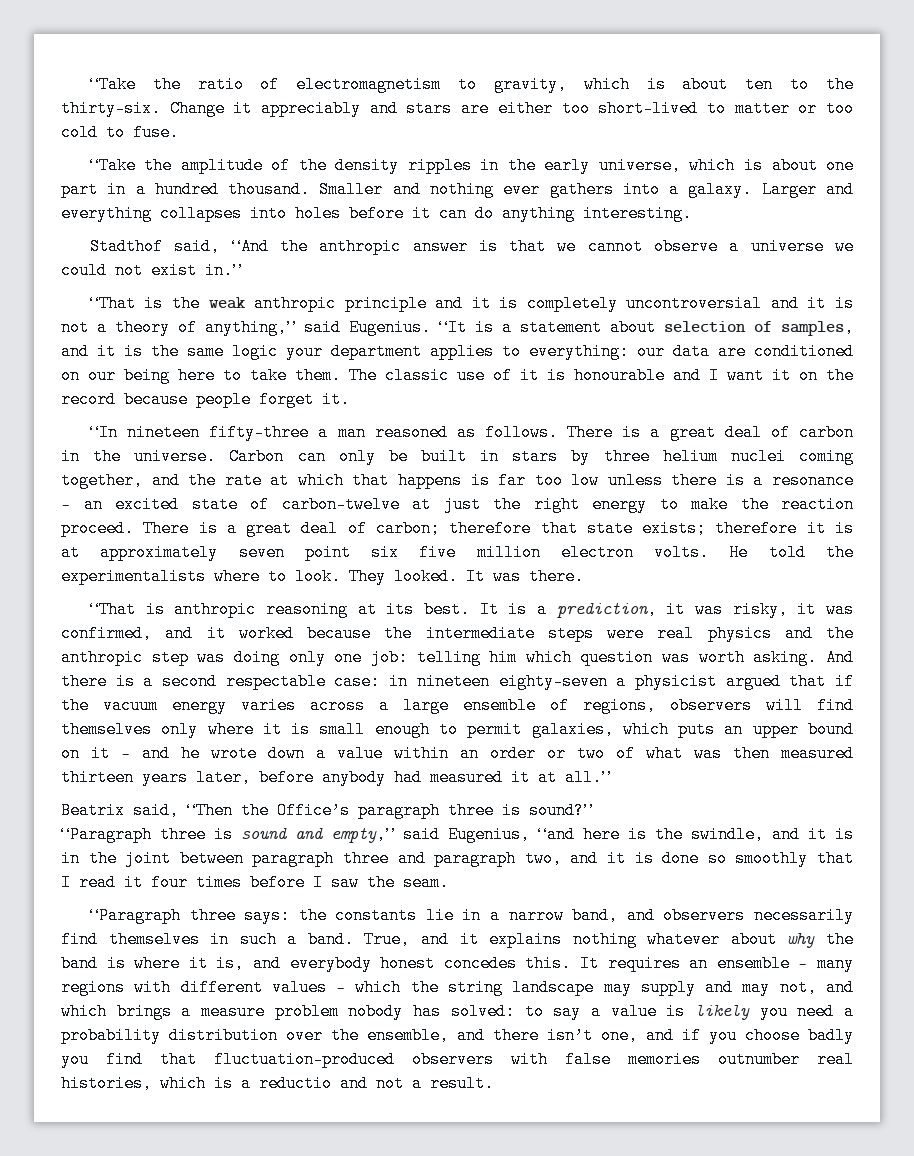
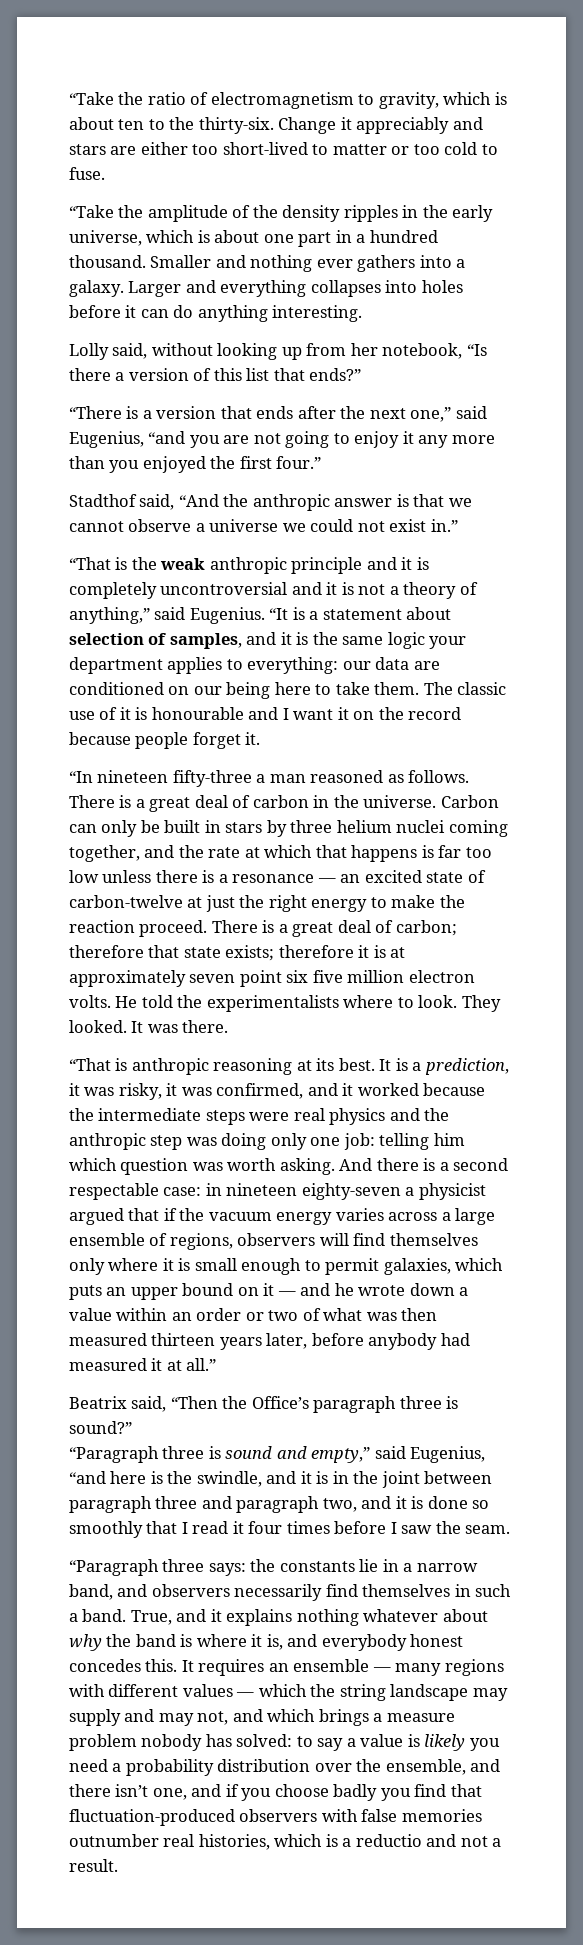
(692, 213) none -> [69,343,487,360] [69,368,362,381] [69,406,487,422] [69,431,495,448] [69,456,322,473] // Lolly said, without looking up from her notebook, “Is there a version of this list that ends?” // “There is a version that ends after the next one,” said Eugenius, “and you are not going to enjoy it any more than you enjoyed the first four.”

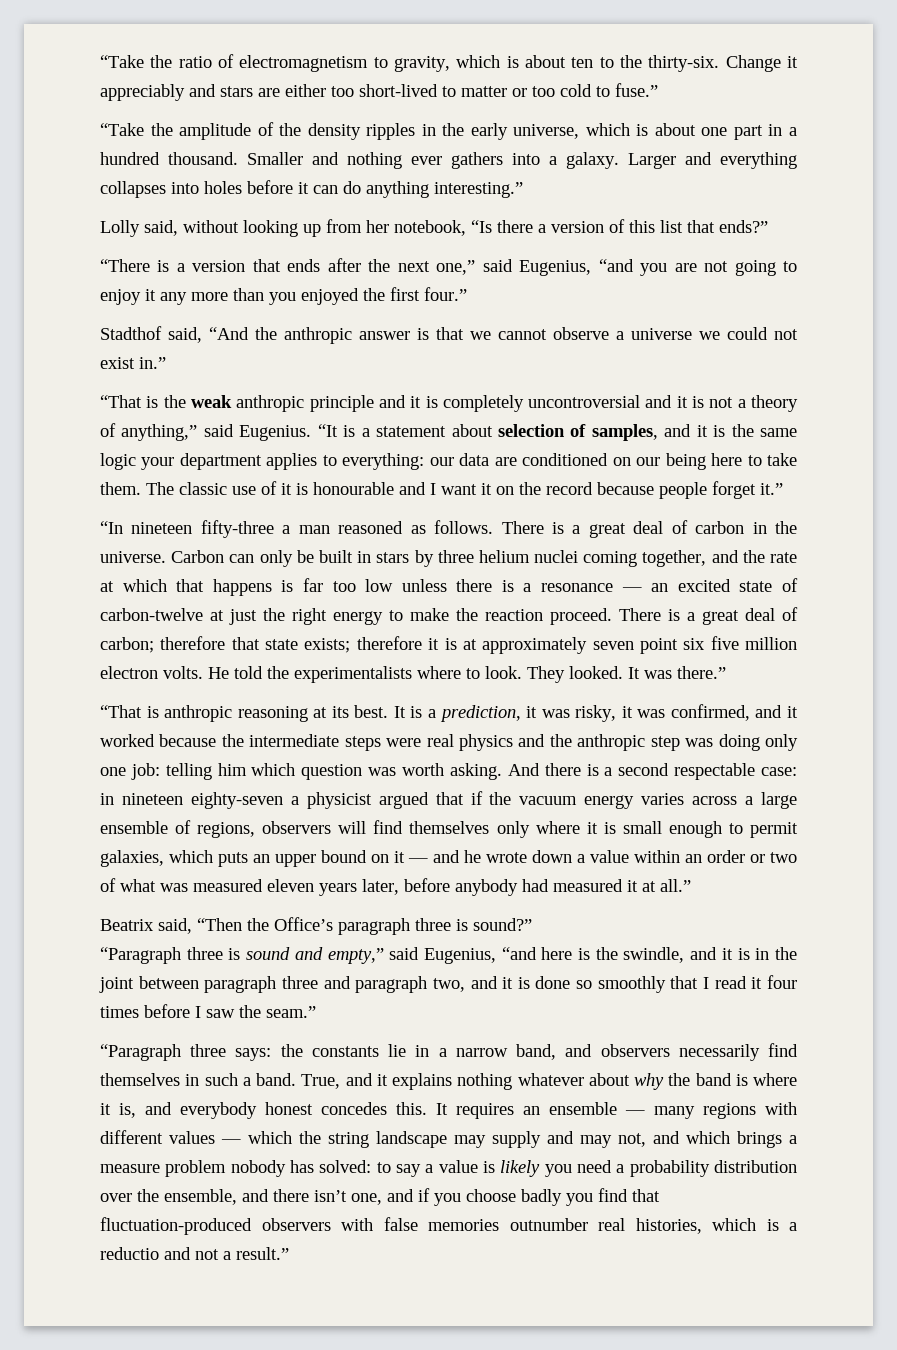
[69,167,105,180] fuse. -> [615,83,658,97] fuse.”
[272,305,363,322] interesting. -> [434,182,523,198] interesting.”
[245,732,261,745] it. -> [760,483,783,495] it.”
[182,1020,229,1033] there. -> [677,666,726,679] there.”
[401,1308,438,1321] [69,1333,216,1346] then measured thirteen -> [193,879,314,892] measured eleven
[465,1525,511,1534] seam. -> [266,1006,316,1018] seam.”
[69,1859,118,1872] result. -> [236,1247,289,1260] result.”

